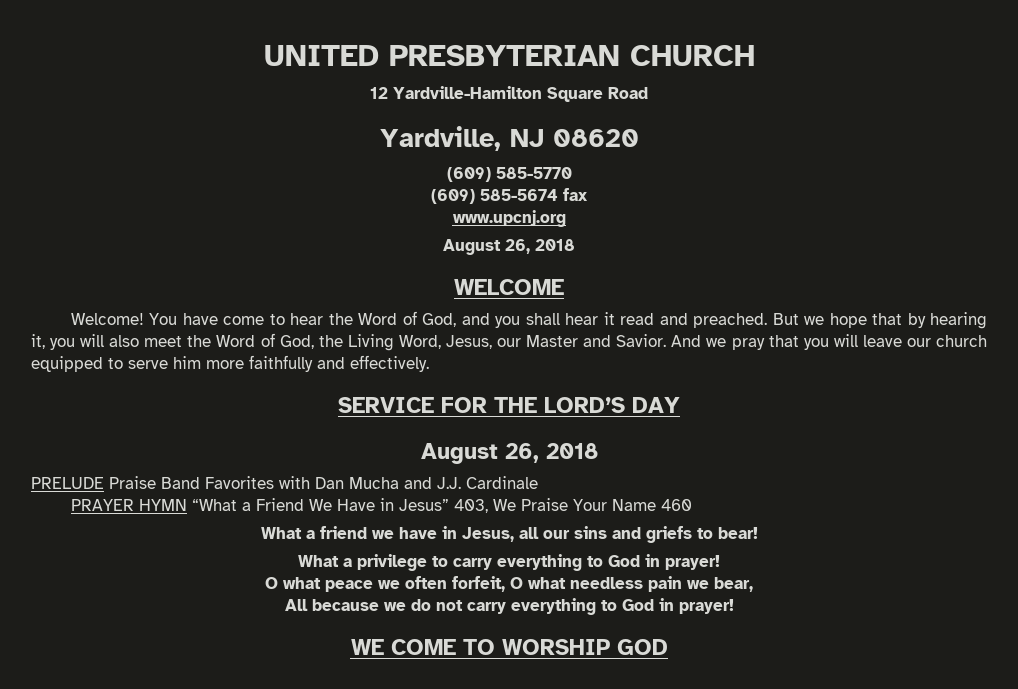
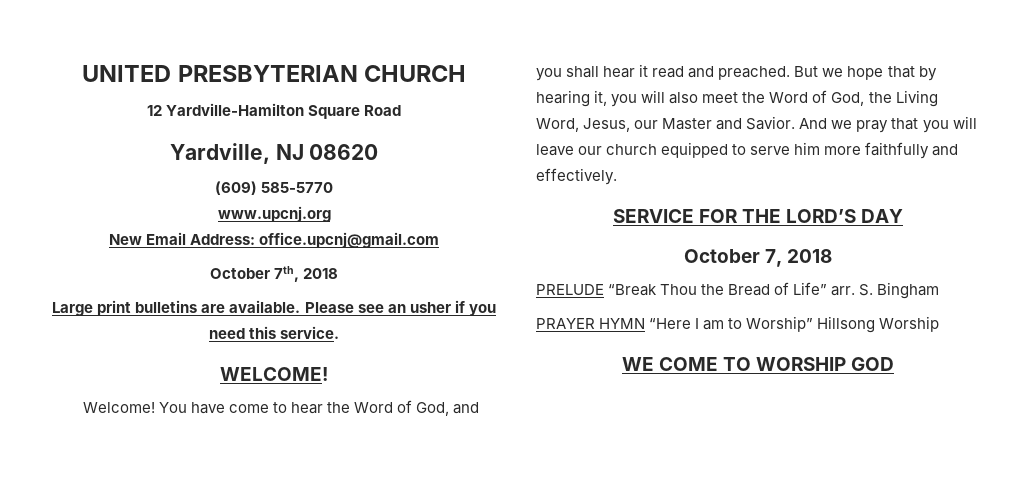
[431,188,588,204] [452,210,566,227] [443,239,575,255] [454,279,564,295] (609) 585-5674 fax // www.upcnj.org // August 26, 2018 // WELCOME -> [217,206,331,222] [108,232,440,248] [209,266,339,282] [52,300,496,316] [208,326,340,339] [220,367,328,381] www.upcnj.org // New Email Address: office.upcnj@gmail.com // October 7th, 2018 // Large print bulletins are available. Please see an usher if you need this service. // WELCOME!
[420,443,539,464] August 26, -> [683,249,782,267] October 7,
[109,476,538,489] [70,498,692,513] [260,526,758,543] [298,554,720,571] [265,576,753,592] [284,598,734,615] Praise Band Favorites with Dan Mucha and J.J. Cardinale // PRAYER HYMN “What a Friend We Have in Jesus” 403, We Praise Your Name 460 // What a friend we have in Jesus, all our sins and griefs to bear! // What a privilege to carry everything to God in prayer! // O what peace we often forfeit, O what needless pain we bear, // All because we do not carry everything to God in prayer! -> [608,282,940,299] [536,316,940,333] “Break Thou the Bread of Life” arr. S. Bingham // PRAYER HYMN “Here I am to Worship” Hillsong Worship

